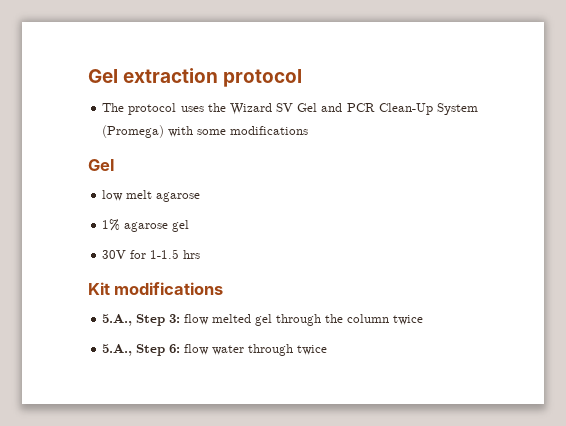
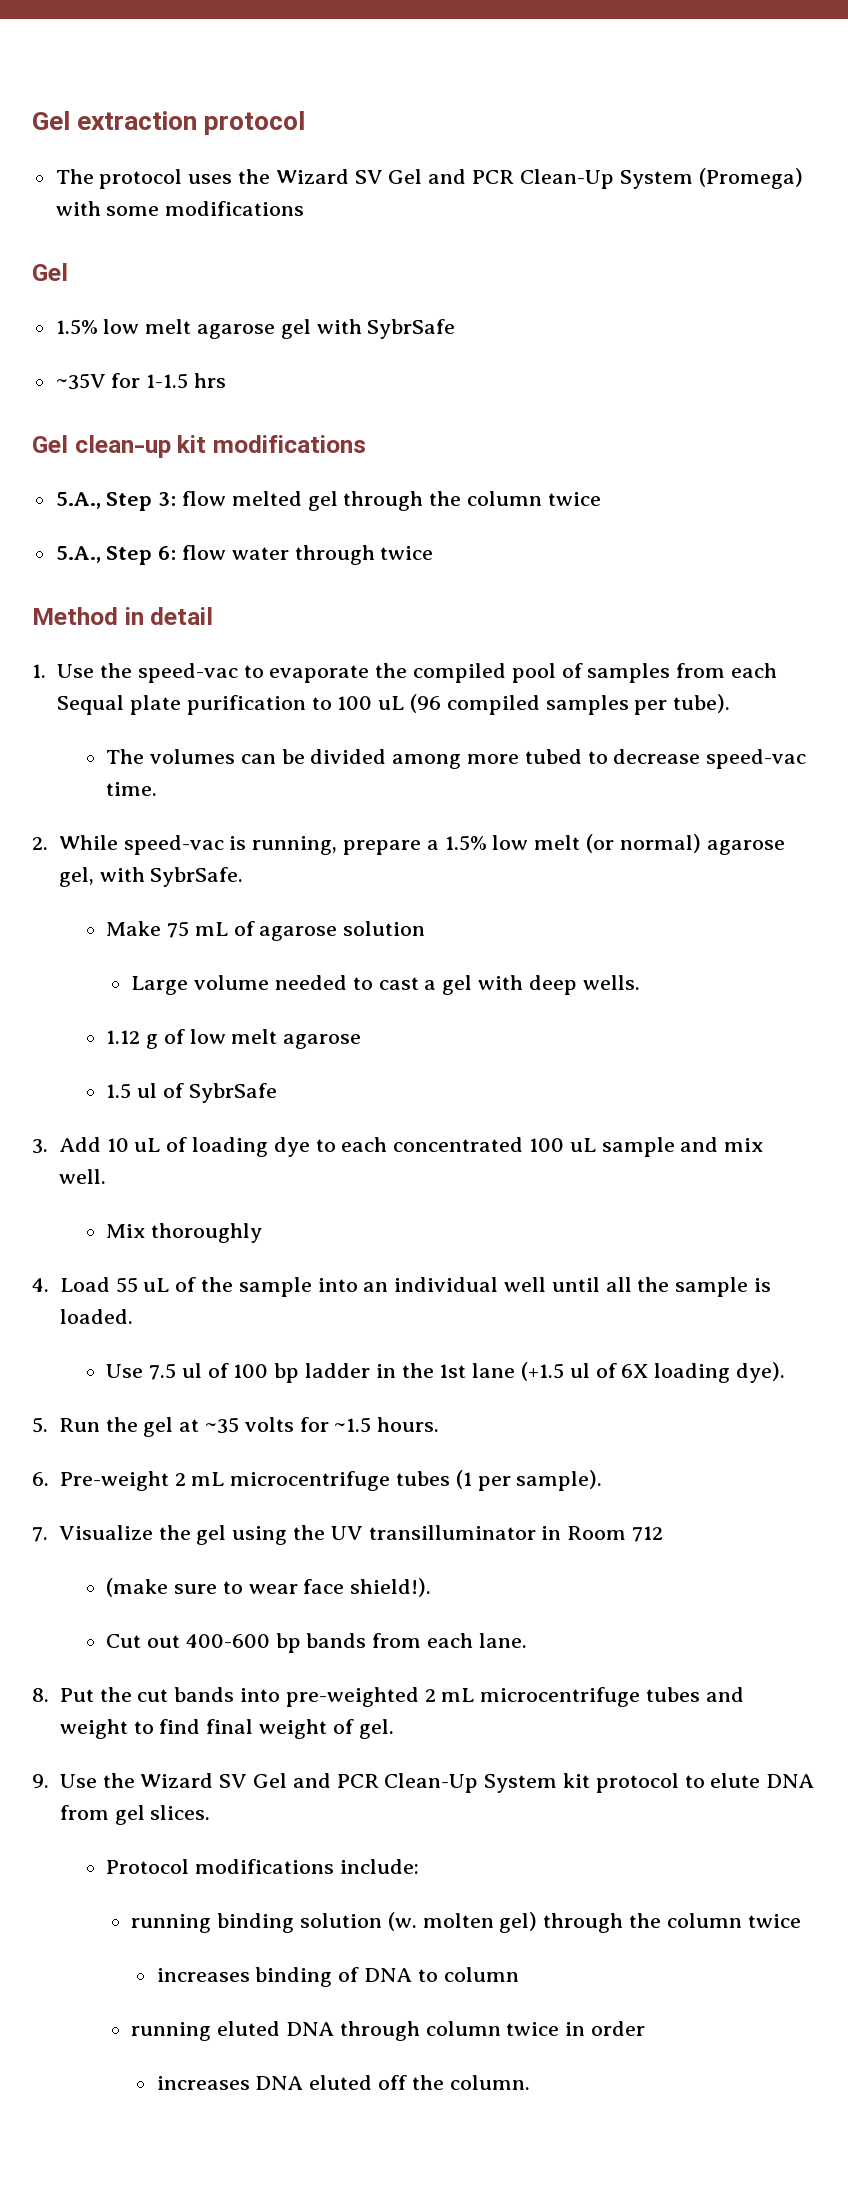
[102,190,201,202] [102,219,190,232] [102,250,127,259] low melt agarose // 1% agarose gel // 30V -> [55,319,456,339] [55,373,106,390] 1.5% low melt agarose gel with SybrSafe // ~35V
[88,282,110,295] Kit -> [32,435,207,458] Gel clean-up kit
(328, 350) none -> [32,607,214,625] [32,663,778,683] [57,694,731,715] [106,749,807,769] [106,782,158,796] [32,834,785,855] [58,867,244,887] [106,921,426,941] [131,975,640,995] [106,1029,362,1049] [106,1083,277,1103] [32,1137,764,1157] [58,1169,106,1184] [106,1223,262,1243] [32,1277,772,1297] [59,1309,133,1324] [106,1362,785,1383] [32,1417,440,1437] [32,1470,603,1491] [32,1525,663,1545] [106,1578,432,1597] [106,1633,527,1653] [32,1687,744,1707] [59,1719,394,1739] [32,1773,815,1793] [59,1805,211,1825] [106,1859,419,1874] [131,1912,801,1933] [156,1967,519,1987] [131,2021,645,2041] [156,2075,530,2090] // Method in detail // 1. Use the speed-vac to evaporate the compiled pool of samples from each Sequal plate purification to 100 uL (96 compiled samples per tube). // The volumes can be divided among more tubed to decrease speed-vac time. // 2. While speed-vac is running, prepare a 1.5% low melt (or normal) agarose gel, with SybrSafe. // Make 75 mL of agarose solution // Large volume needed to cast a gel with deep wells. // 1.12 g of low melt agarose // 1.5 ul of SybrSafe // 3. Add 10 uL of loading dye to each concentrated 100 uL sample and mix well. // Mix thoroughly // 4. Load 55 uL of the sample into an individual well until all the sample is loaded. // Use 7.5 ul of 100 bp ladder in the 1st lane (+1.5 ul of 6X loading dye). // 5. Run the gel at ~35 volts for ~1.5 hours. // 6. Pre-weight 2 mL microcentrifuge tubes (1 per sample). // 7. Visualize the gel using the UV transilluminator in Room 712 // (make sure to wear face shield!). // Cut out 400-600 bp bands from each lane. // 8. Put the cut bands into pre-weighted 2 mL microcentrifuge tubes and weight to find final weight of gel. // 9. Use the Wizard SV Gel and PCR Clean-Up System kit protocol to elute DNA from gel slices. // Protocol modifications include: // running binding solution (w. molten gel) through the column twice // increases binding of DNA to column // running eluted DNA through column twice in order // increases DNA eluted off the column.

